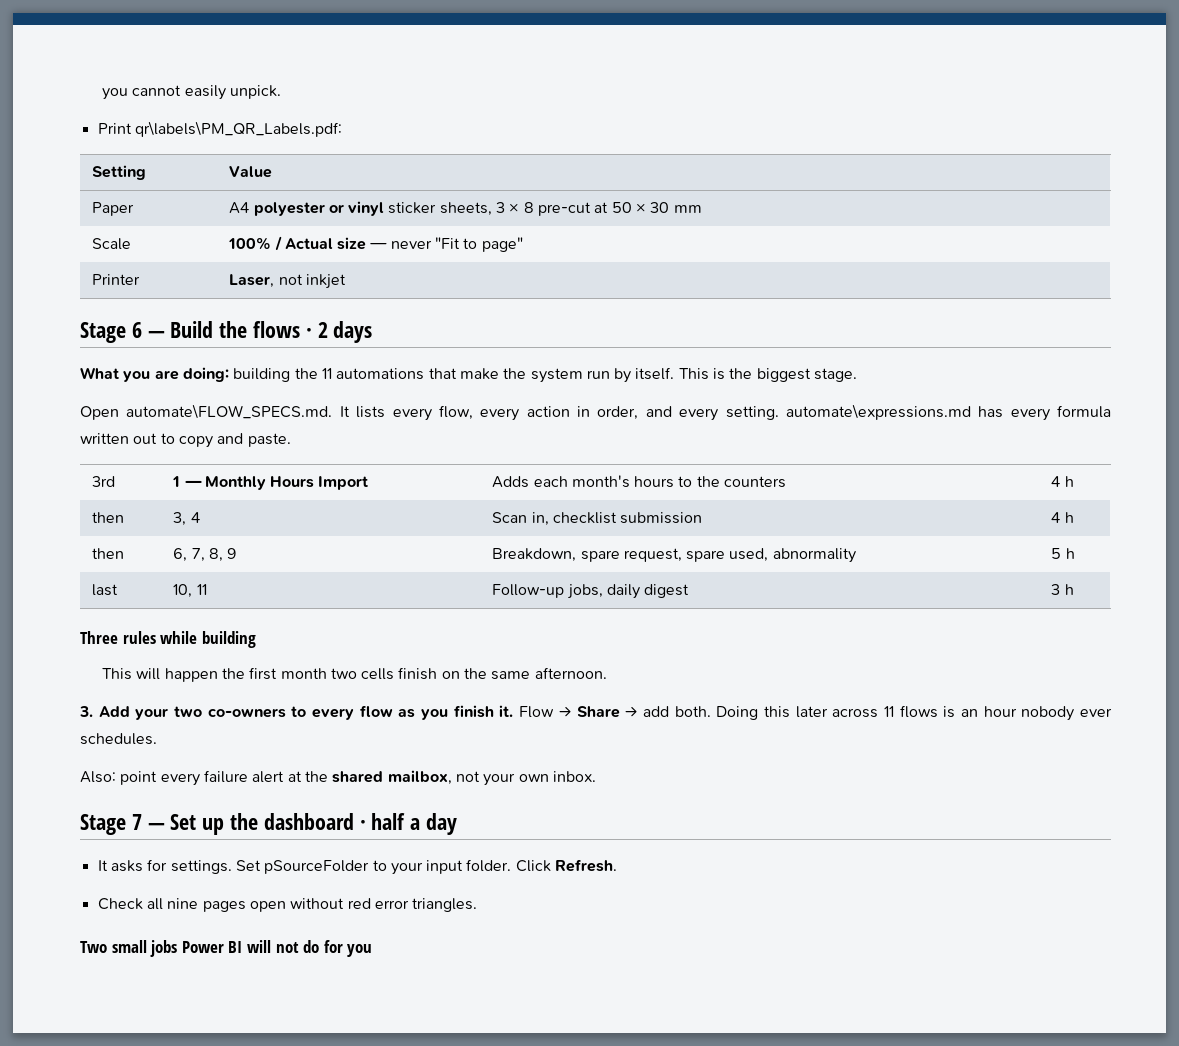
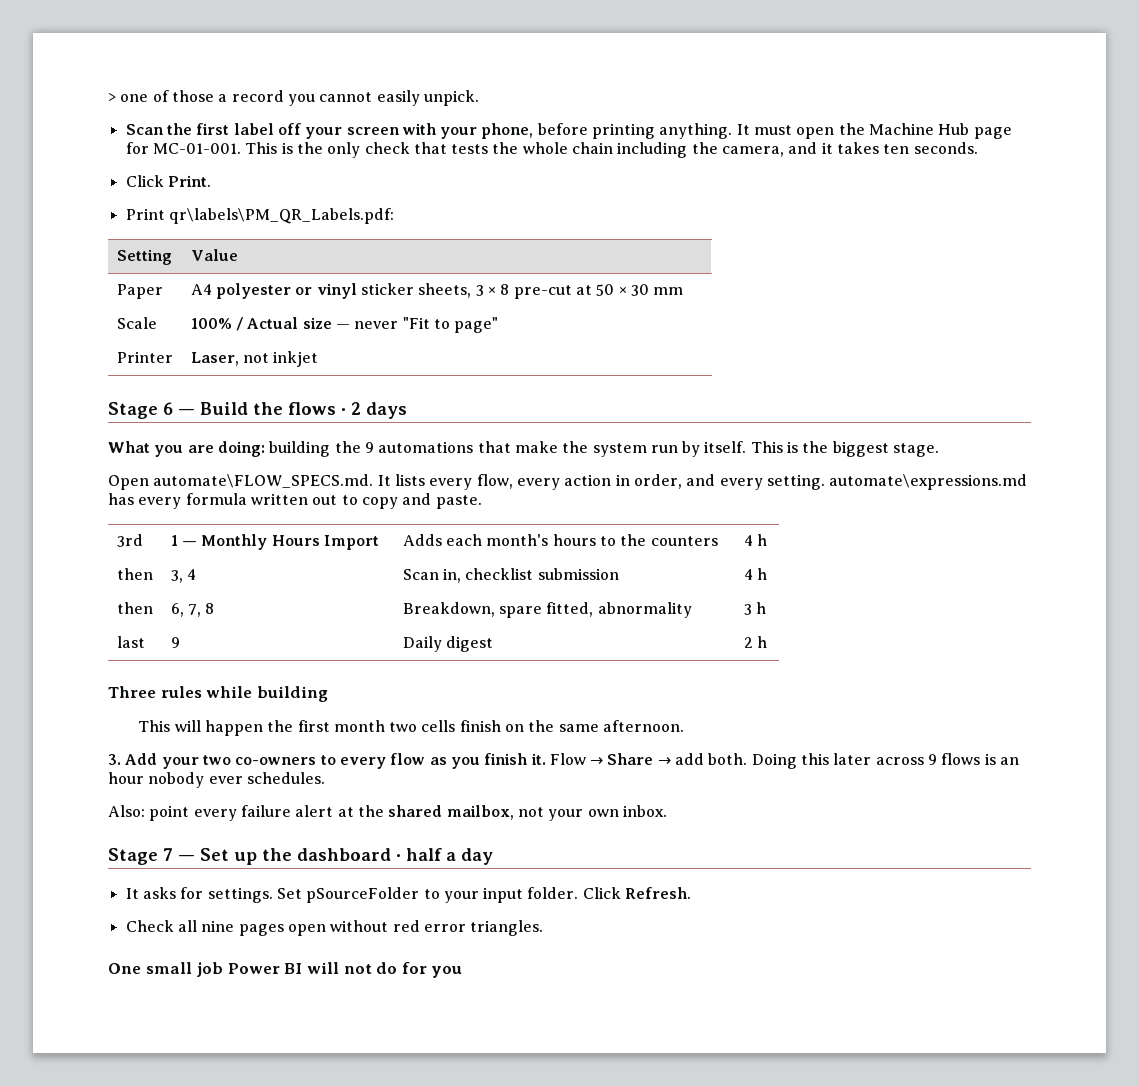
[101,85,281,100] you cannot easily unpick. -> [108,90,479,106] [125,123,1012,139] [125,142,978,158] [125,175,211,187] > one of those a record you cannot easily unpick. // Scan the first label off your screen with your phone, before printing anything. It must open the Machine Hub page for MC-01-001. This is the only check that tests the whole chain including the camera, and it takes ten seconds. // Click Print.
[321,368,332,379] 11 -> [364,442,374,453] 9
[208,548,237,562] 8, 9 -> [205,603,215,614] 8
[623,548,769,562] request, spare used, -> [546,602,594,617] fitted,
[1051,548,1062,559] 5 -> [743,604,752,615] 3
[173,584,207,598] [492,584,640,599] 10, 11 | Follow-up jobs, daily -> [170,637,180,648] [402,636,442,652] 9 | Daily
[1051,584,1061,595] 3 -> [743,637,753,648] 2
[883,706,894,717] 11 -> [928,754,938,765] 9
[80,940,178,957] Two small jobs -> [108,962,224,977] One small job

